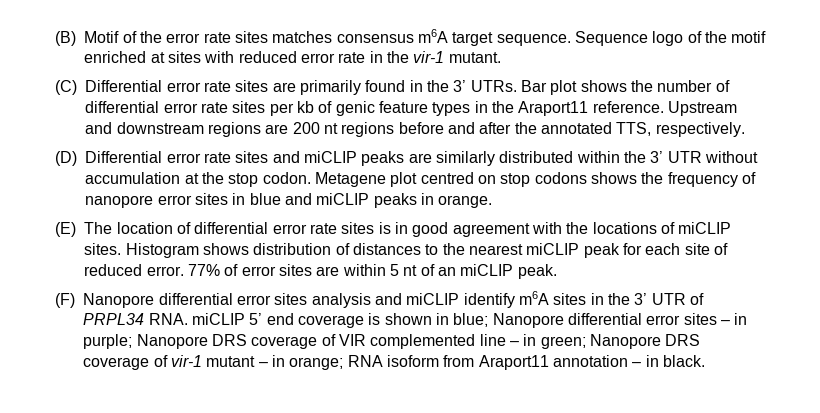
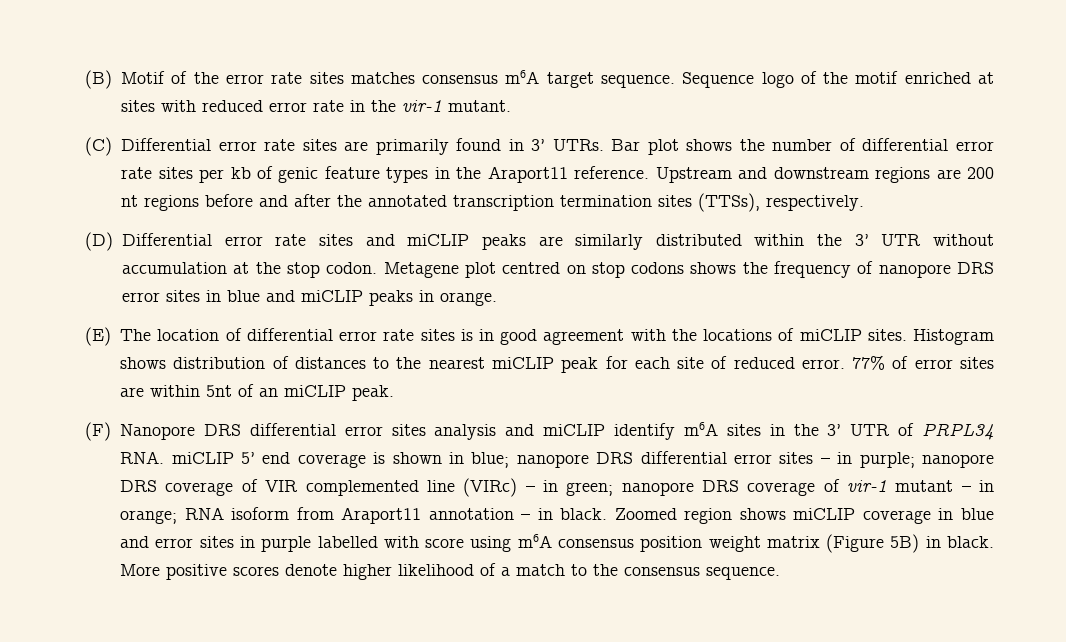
[427,80,450,92] the -> (524, 145) none
[616,122,652,136] TTS, -> [453,193,761,212] transcription termination sites (TTSs),
(154, 201) none -> [956,262,994,274] DRS
[390,264,418,276] 5 nt -> [206,385,233,397] 5nt
(155, 300) none -> [204,424,242,436] DRS
[492,313,564,328] Nanopore -> [516,452,634,468] nanopore DRS
[136,334,208,349] Nanopore -> [922,454,995,468] nanopore
(506, 340) none -> [463,478,518,497] (VIRc)
[589,334,661,349] Nanopore -> [621,482,694,496] nanopore
(705, 361) none -> [614,508,995,524] [120,534,994,553] [120,563,781,580] Zoomed region shows miCLIP coverage in blue and error sites in purple labelled with score using m6A consensus position weight matrix (Figure 5B) in black. More positive scores denote higher likelihood of a match to the consensus sequence.

